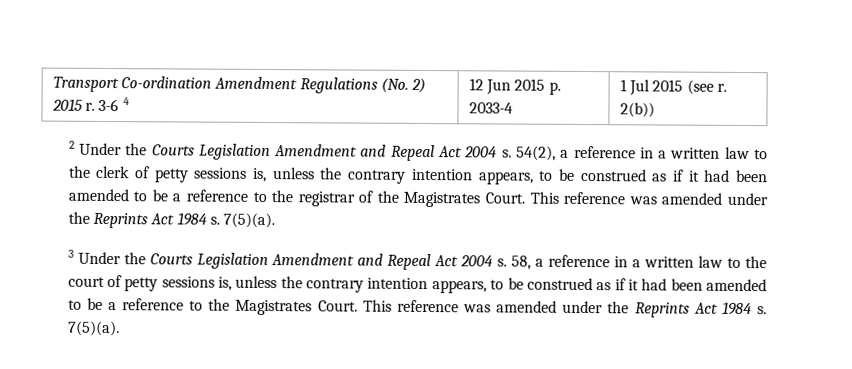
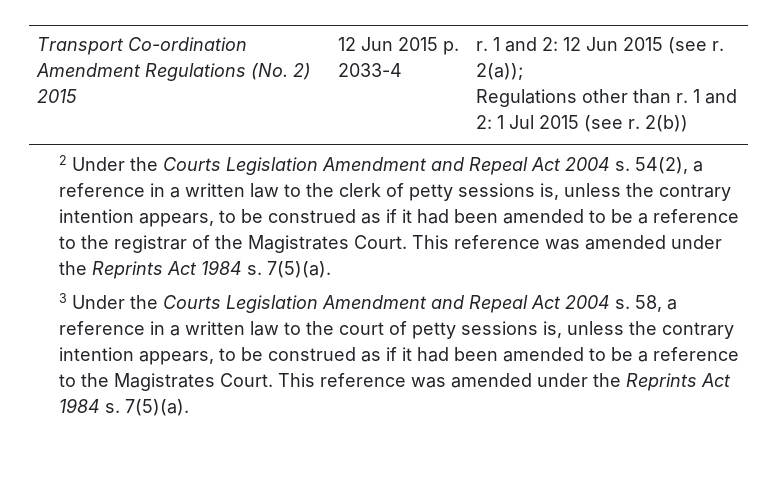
[84,97,130,112] r. 3-6 4 -> (77, 96) none
(513, 108) none -> [475,37,724,54] [475,63,523,80] [475,89,737,107] [475,115,492,129] r. 1 and 2: 12 Jun 2015 (see r. 2(a)); // Regulations other than r. 1 and 2:

